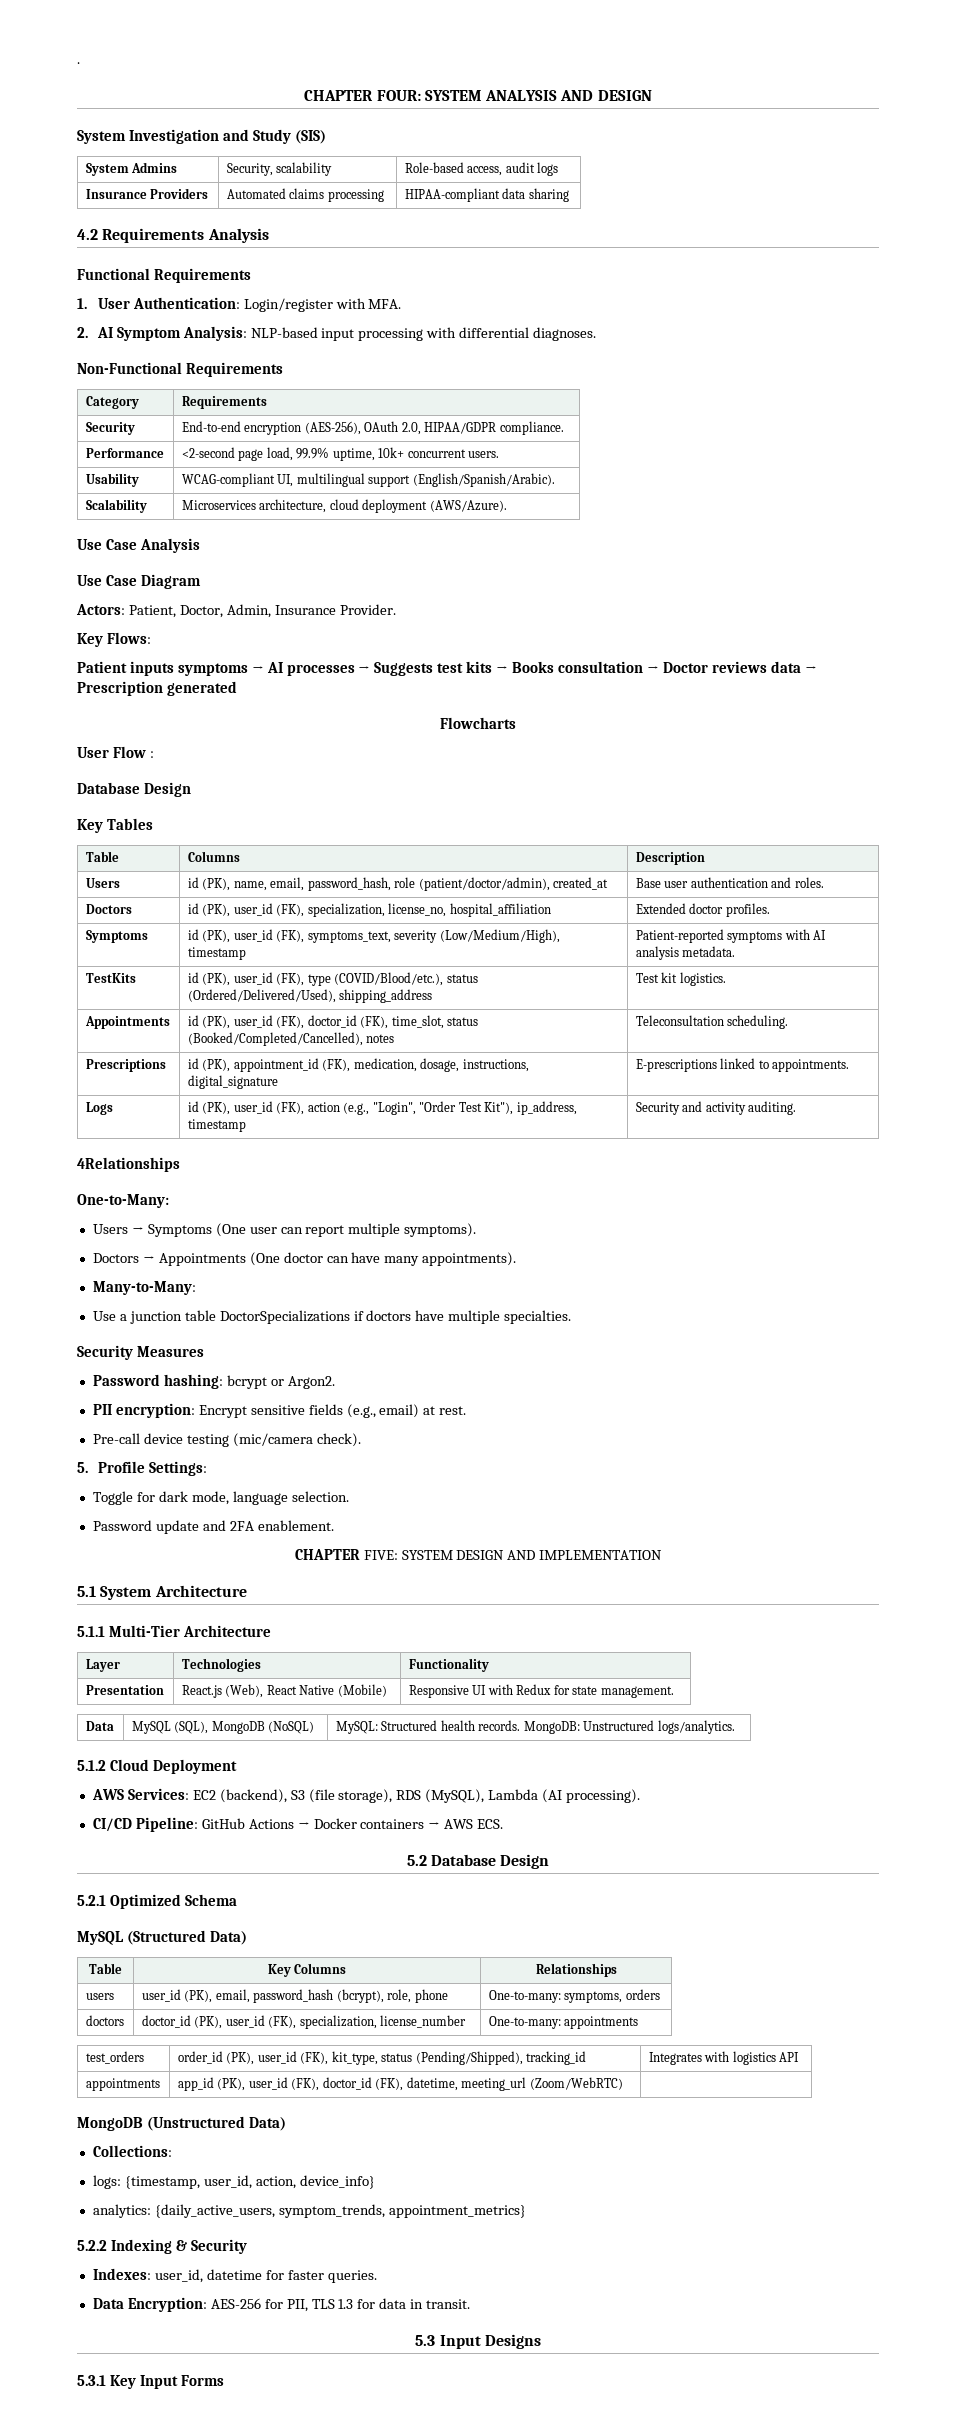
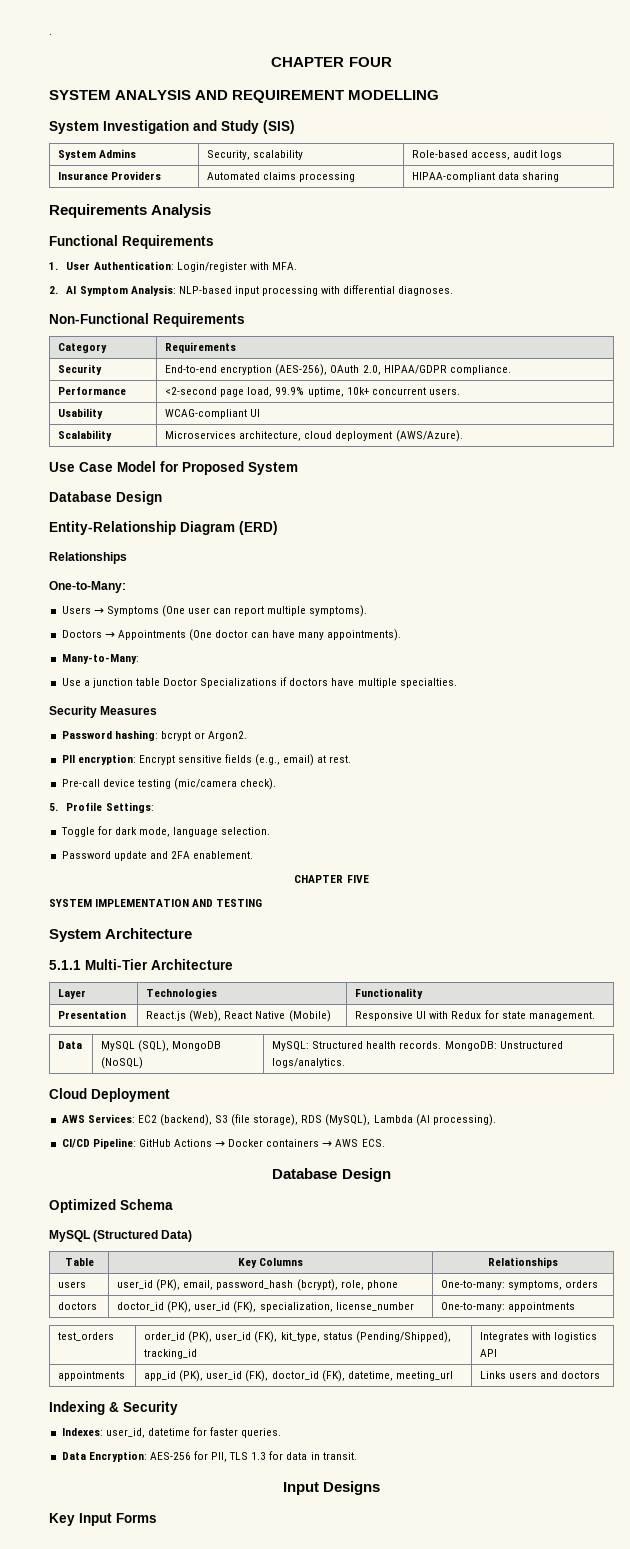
[376,90,421,101] FOUR: -> [348,57,392,67] FOUR //
[597,90,652,101] DESIGN -> [232,90,440,103] REQUIREMENT MODELLING
[77,229,98,240] 4.2 -> (560, 177) none
[277,473,555,487] UI, multilingual support (English/Spanish/Arabic). -> [250,409,261,417] UI
[140,538,201,553] [77,574,202,589] [76,604,396,618] [77,632,151,647] [77,661,817,676] [77,681,237,696] [440,717,516,729] [77,746,154,758] [77,782,192,797] [77,818,153,833] [85,851,119,862] [187,851,240,862] [635,852,705,865] [85,878,120,888] [187,877,609,891] [635,877,824,888] [85,904,132,914] [187,903,551,917] [635,903,770,917] [85,930,148,943] [187,929,560,943] [187,947,246,960] [635,929,827,943] [635,946,736,960] [85,973,136,983] [187,972,478,986] [187,989,433,1003] [635,972,726,986] [84,1016,170,1029] [187,1015,479,1029] [187,1032,395,1046] [635,1015,789,1029] [85,1059,166,1072] [187,1058,529,1072] [187,1075,278,1089] [635,1058,850,1072] [85,1102,113,1115] [187,1101,577,1115] [187,1119,246,1132] [635,1101,797,1115] [77,1157,180,1172] Analysis // Use Case Diagram // Actors: Patient, Doctor, Admin, Insurance Provider. // Key Flows: // Patient inputs symptoms → AI processes → Suggests test kits → Books consultation → Doctor reviews data → Prescription generated // Flowcharts // User Flow : // Database Design // Key Tables // Table | Columns | Description // Users | id (PK), name, email, password_hash, role (patient/doctor/admin), created_at | Base user authentication and roles. // Doctors | id (PK), user_id (FK), specialization, license_no, hospital_affiliation | Extended doctor profiles. // Symptoms | id (PK), user_id (FK), symptoms_text, severity (Low/Medium/High), timestamp | Patient-reported symptoms with AI analysis metadata. // TestKits | id (PK), user_id (FK), type (COVID/Blood/etc.), status (Ordered/Delivered/Used), shipping_address | Test kit logistics. // Appointments | id (PK), user_id (FK), doctor_id (FK), time_slot, status (Booked/Completed/Cancelled), notes | Teleconsultation scheduling. // Prescriptions | id (PK), appointment_id (FK), medication, dosage, instructions, digital_signature | E-prescriptions linked to appointments. // Logs | id (PK), user_id (FK), action (e.g., "Login", "Order Test Kit"), ip_address, timestamp | Security and activity auditing. // 4Relationships -> [117,461,298,475] [49,491,162,505] [49,521,278,535] [49,552,127,564] Model for Proposed System // Database Design // Entity-Relationship Diagram (ERD) // Relationships
[219,1310,350,1324] DoctorSpecializations -> [163,678,278,688] Doctor Specializations
[363,1550,663,1560] [77,1586,96,1597] FIVE: SYSTEM DESIGN AND IMPLEMENTATION // 5.1 -> [346,875,369,883] [49,899,263,907] FIVE // SYSTEM IMPLEMENTATION AND TESTING //
[77,1760,106,1771] 5.1.2 -> (346, 1063) none
[406,1854,550,1869] [77,1895,106,1906] 5.2 Database Design // 5.2.1 -> [272,1168,391,1182] Database Design //
[529,2077,623,2090] [77,2116,286,2131] [92,2145,172,2157] [92,2175,375,2189] [92,2204,526,2218] [77,2240,107,2251] (Zoom/WebRTC) | // MongoDB (Unstructured Data) // Collections: // logs: {timestamp, user_id, action, device_info} // analytics: {daily_active_users, symptom_trends, appointment_metrics} // 5.2.2 -> [480,1371,601,1379] | Links users and doctors //
[415,2335,436,2346] 5.3 -> (357, 1456) none
[77,2375,106,2386] 5.3.1 -> (381, 1488) none

